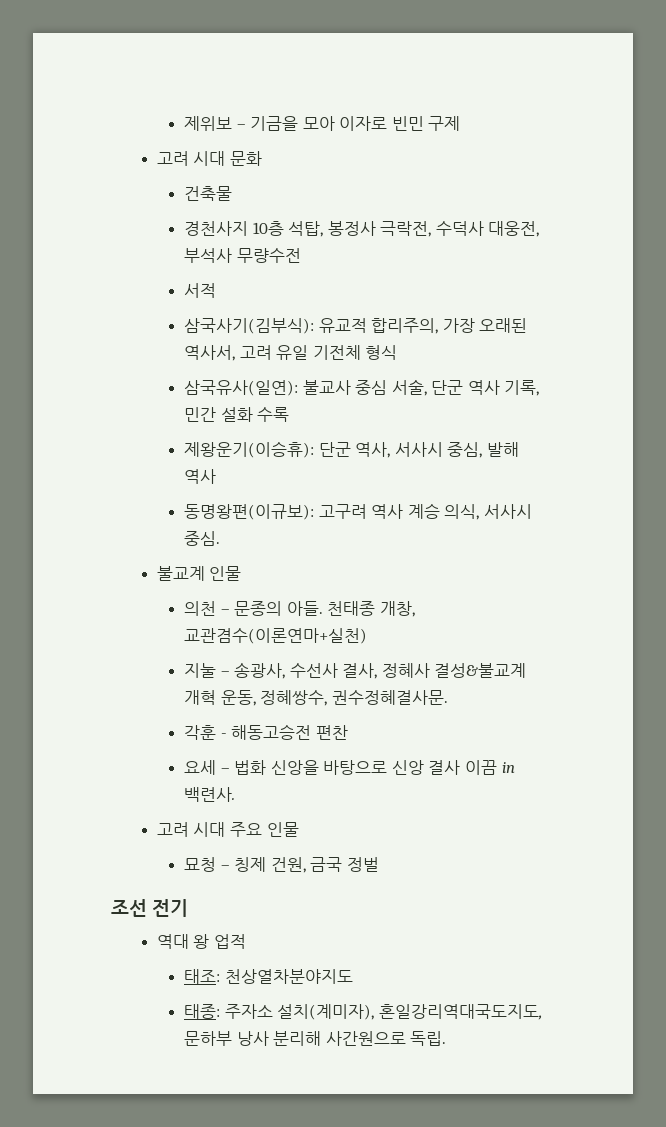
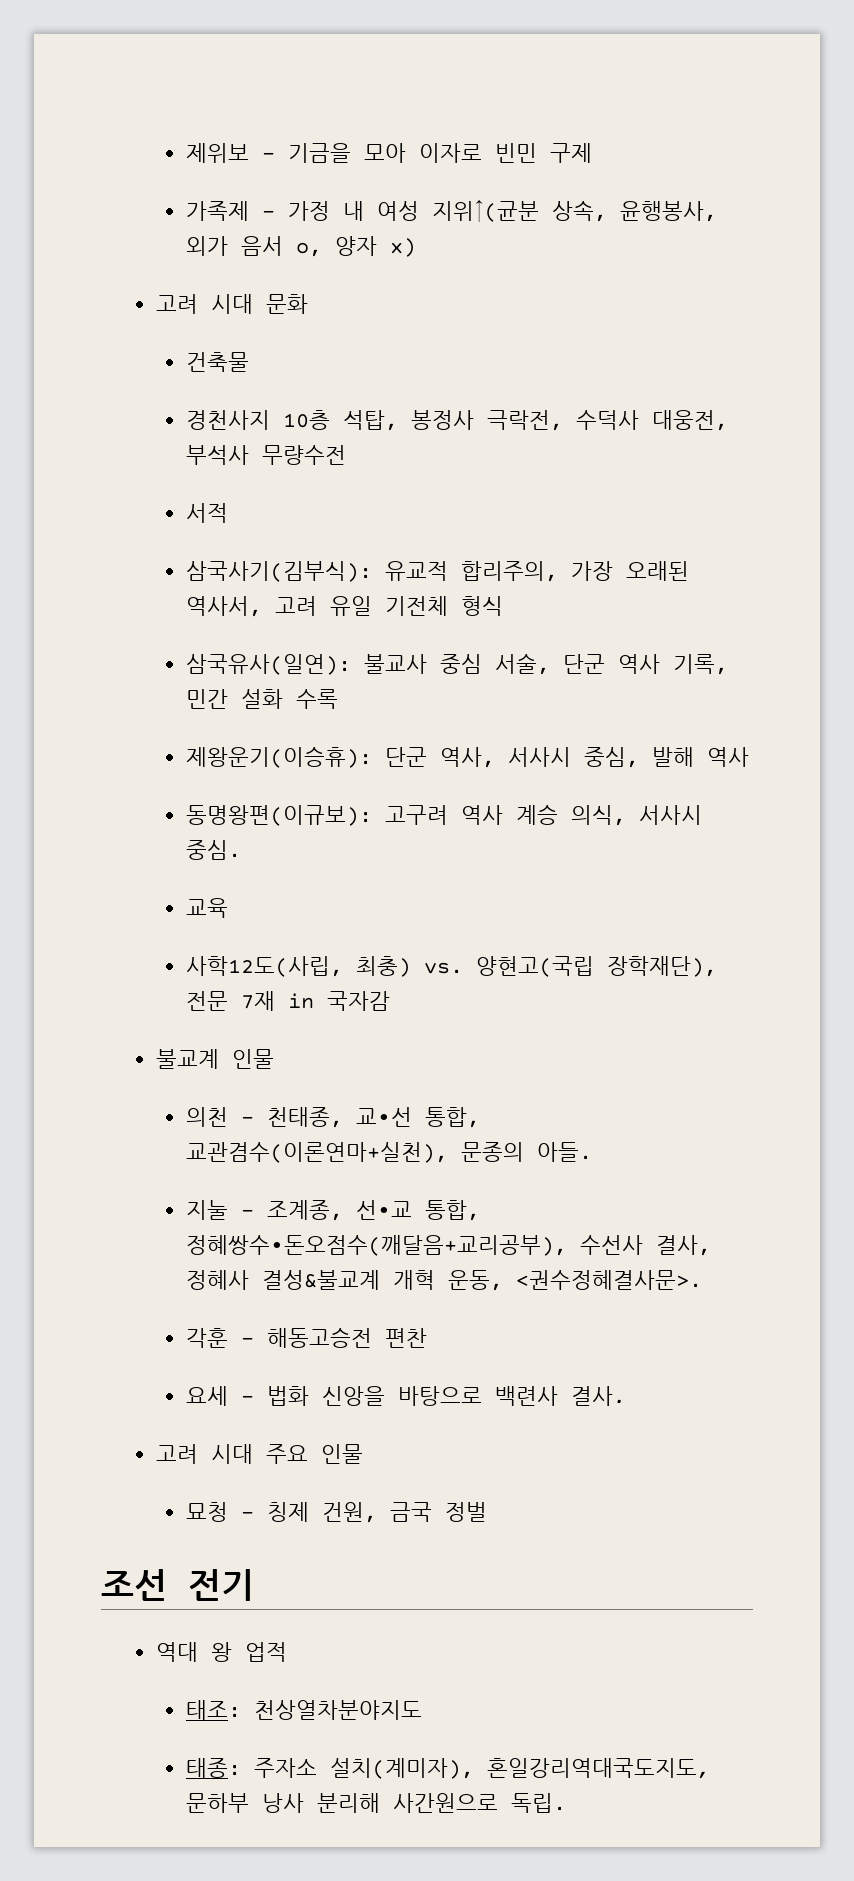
(461, 123) none -> [186,200,718,222] [186,236,417,257] // 가족제 – 가정 내 여성 지위↑(균분 상속, 윤행봉사, 외가 음서 o, 양자 x)
(220, 538) none -> [186,898,229,918] [186,956,718,977] [186,991,391,1011] // 교육 // 사학12도(사립, 최충) vs. 양현고(국립 장학재단), 전문 7재 in 국자감
(230, 611) none -> [267,1107,481,1128] [186,1142,449,1163] 천태종, 교∙선 통합, 교관겸수(이론연마+실천),
[327,601,415,617] [183,628,367,644] 천태종 개창, 교관겸수(이론연마+실천) -> (593, 1152) none
[234,662,286,679] 송광사, -> [267,1200,481,1221] [186,1235,568,1256] 조계종, 선∙교 통합, 정혜쌍수∙돈오점수(깨달음+교리공부),
[260,690,448,706] 정혜쌍수, 권수정혜결사문. -> [516,1270,703,1290] <권수정혜결사문>.
[391,760,515,775] [183,787,235,802] 신앙 결사 이끔 in 백련사. -> [495,1386,627,1406] 백련사 결사.

